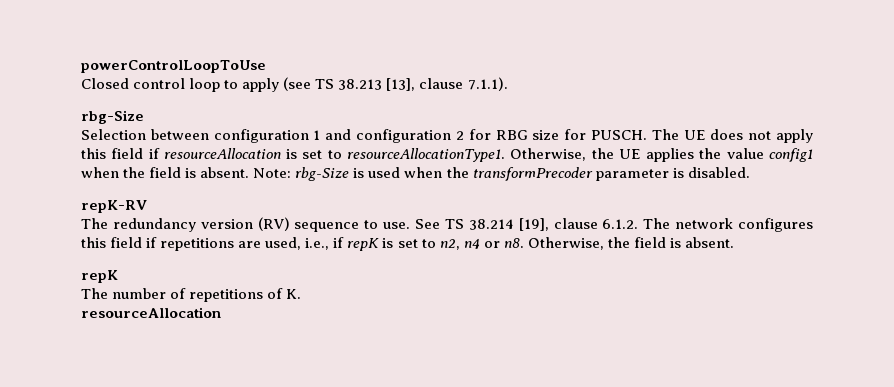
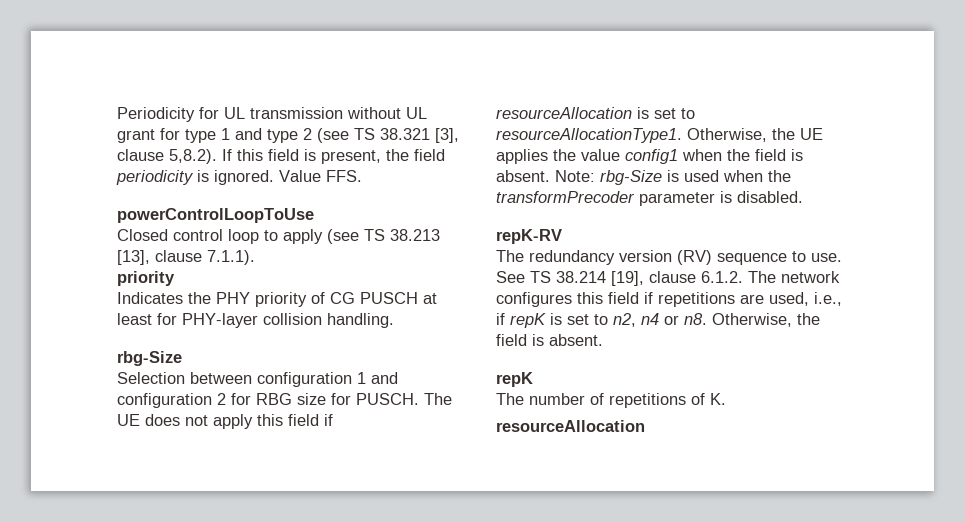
(81, 66) none -> [117,107,427,122] [117,128,459,143] [117,149,445,164] [116,170,362,185] Periodicity for UL transmission without UL grant for type 1 and type 2 (see TS 38.321 [3], clause 5,8.2). If this field is present, the field periodicity is ignored. Value FFS. //
(508, 84) none -> [117,271,175,286] [117,292,437,307] [117,313,394,328] // priority // Indicates the PHY priority of CG PUSCH at least for PHY-layer collision handling.

